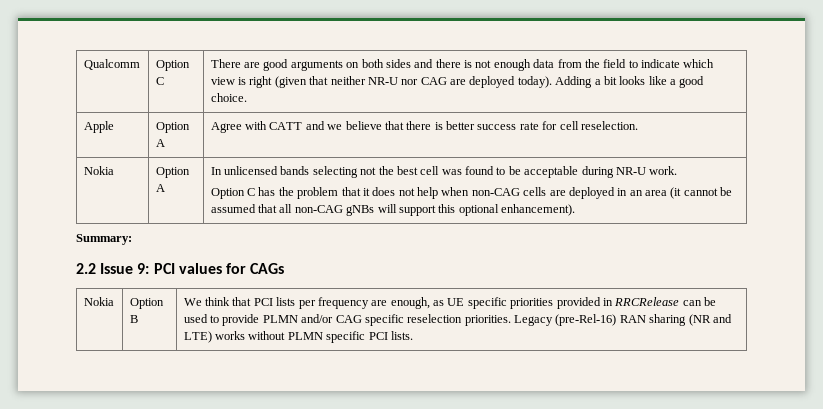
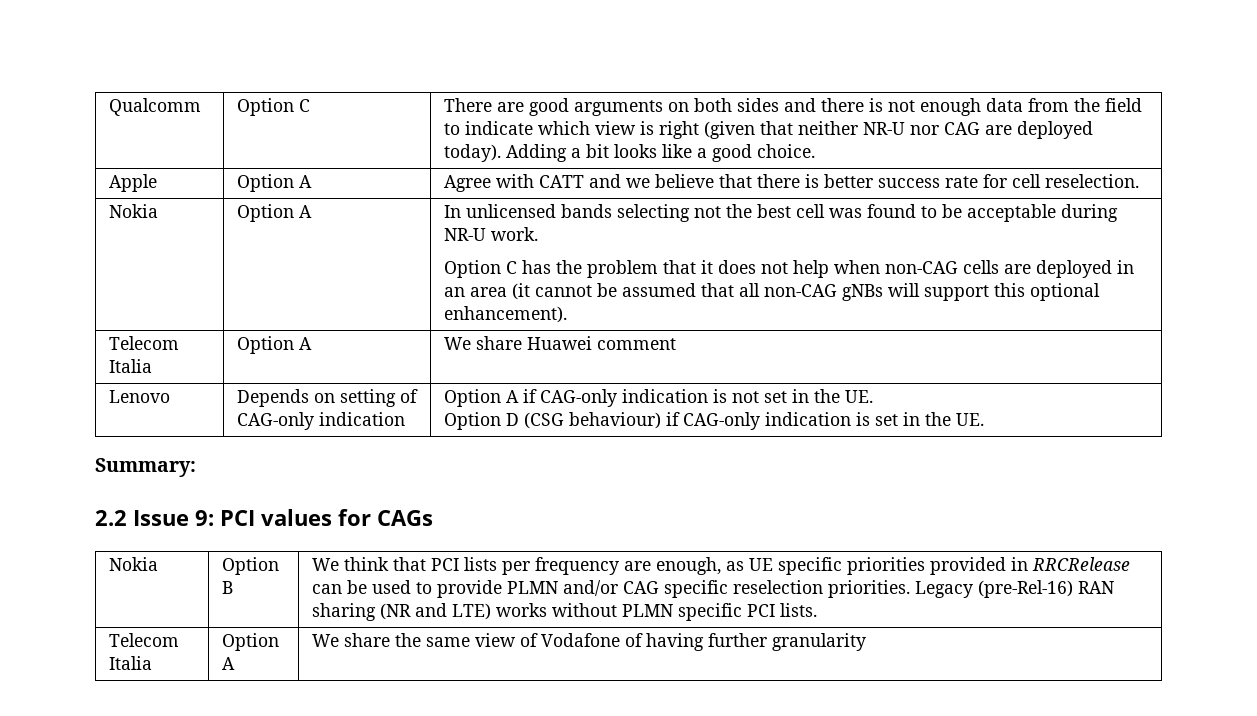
(576, 210) none -> [108,336,179,350] [108,359,152,373] [236,336,312,354] [443,336,676,350] [108,390,170,403] [236,389,418,407] [236,412,405,430] [443,389,873,407] [443,412,984,430] // Telecom Italia | Option A | We share Huawei comment // Lenovo | Depends on setting of CAG-only indication | Option A if CAG-only indication is not set in the UE. // Option D (CSG behaviour) if CAG-only indication is set in the UE.
(413, 335) none -> [108,633,179,647] [108,656,152,670] [221,633,279,651] [221,657,235,670] [311,633,866,651] // Telecom Italia | Option A | We share the same view of Vodafone of having further granularity

